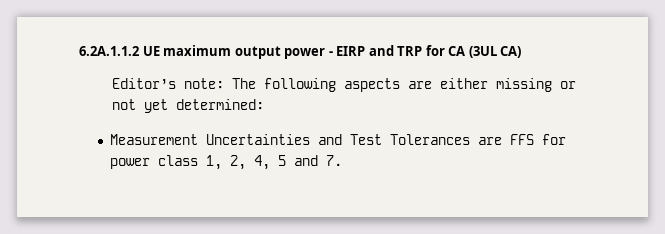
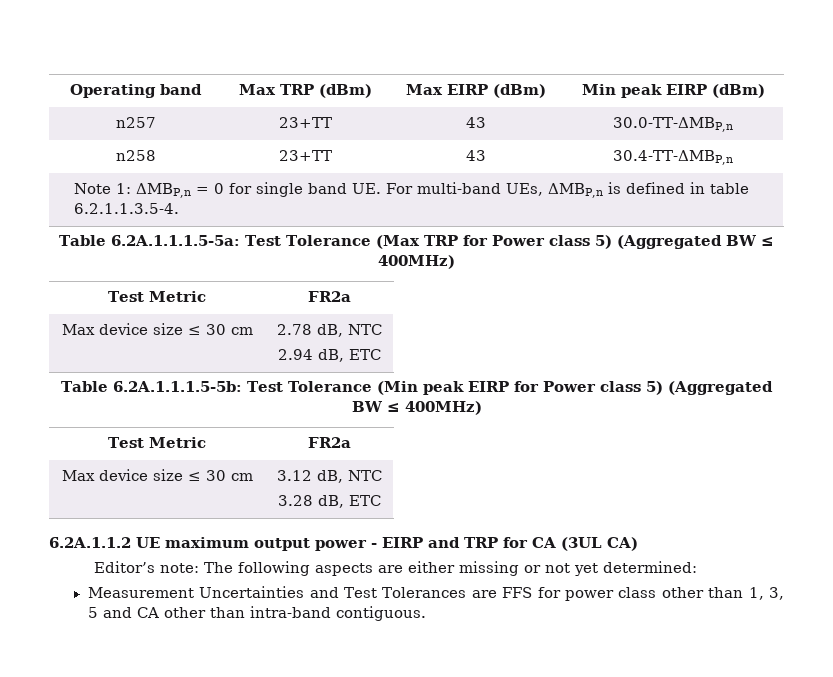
(79, 51) none -> [70,84,202,98] [238,84,372,98] [405,84,546,98] [581,84,765,98] [115,117,156,128] [278,117,332,128] [465,117,486,128] [613,117,733,132] [115,150,156,161] [278,150,332,161] [465,150,486,161] [613,150,733,165] [73,182,749,198] [73,203,179,214] [59,235,774,249] [378,255,455,269] [108,291,206,302] [307,291,351,302] [61,323,253,335] [276,324,382,337] [277,349,381,362] [60,381,774,395] [351,401,482,415] [108,437,206,448] [307,437,351,448] [61,469,253,481] [276,470,382,483] [277,495,381,508] Operating band | Max TRP (dBm) | Max EIRP (dBm) | Min peak EIRP (dBm) // n257 | 23+TT | 43 | 30.0-TT-ΔMBP,n // n258 | 23+TT | 43 | 30.4-TT-ΔMBP,n // Note 1: ΔMBP,n = 0 for single band UE. For multi-band UEs, ΔMBP,n is defined in table 6.2.1.1.3.5-4. // Table 6.2A.1.1.1.5-5a: Test Tolerance (Max TRP for Power class 5) (Aggregated BW ≤ 400MHz) // Test Metric | FR2a // Max device size ≤ 30 cm | 2.78 dB, NTC // 2.94 dB, ETC // Table 6.2A.1.1.1.5-5b: Test Tolerance (Min peak EIRP for Power class 5) (Aggregated BW ≤ 400MHz) // Test Metric | FR2a // Max device size ≤ 30 cm | 3.12 dB, NTC // 3.28 dB, ETC //
[206,155,343,170] 1, 2, 4, 5 and 7. -> [661,587,784,600] [87,606,426,621] other than 1, 3, 5 and CA other than intra-band contiguous.

